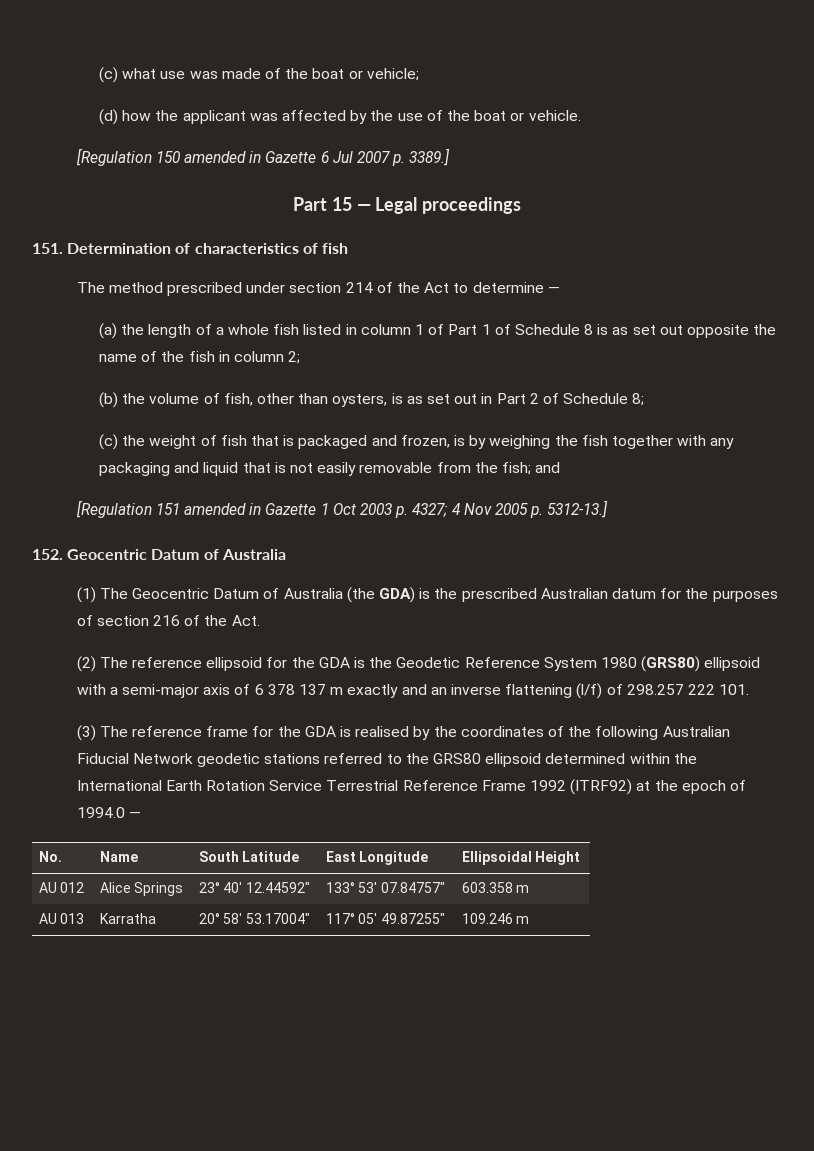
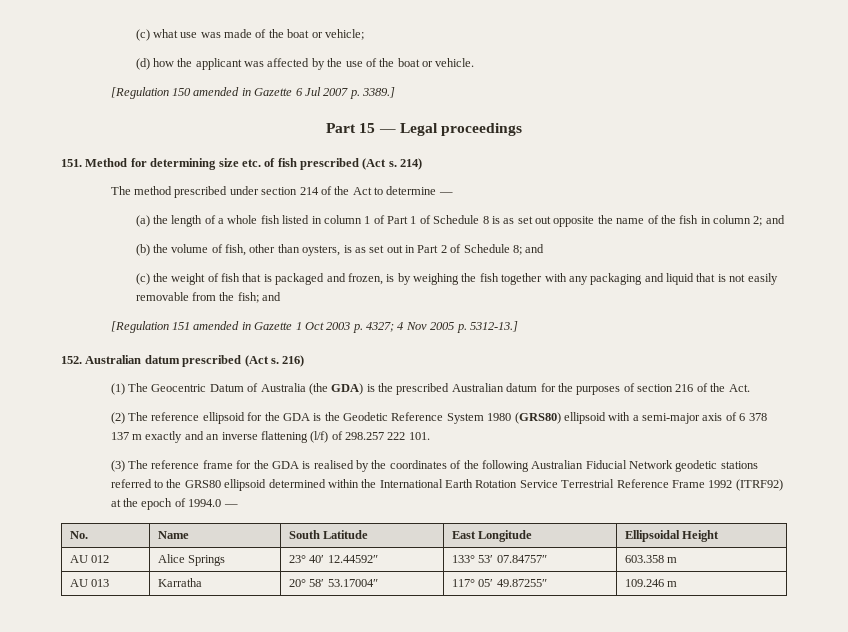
[67,243,348,254] Determination of characteristics of fish -> [85,158,423,170] Method for determining size etc. of fish prescribed (Act s. 214)
(301, 357) none -> [765,215,785,224] and
(645, 399) none -> [525,244,545,253] and
[67,549,286,560] Geocentric Datum of Australia -> [85,355,305,367] Australian datum prescribed (Act s. 216)

